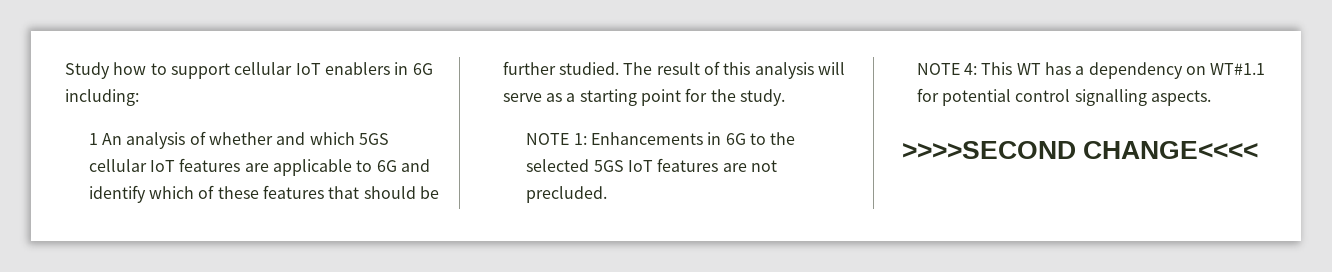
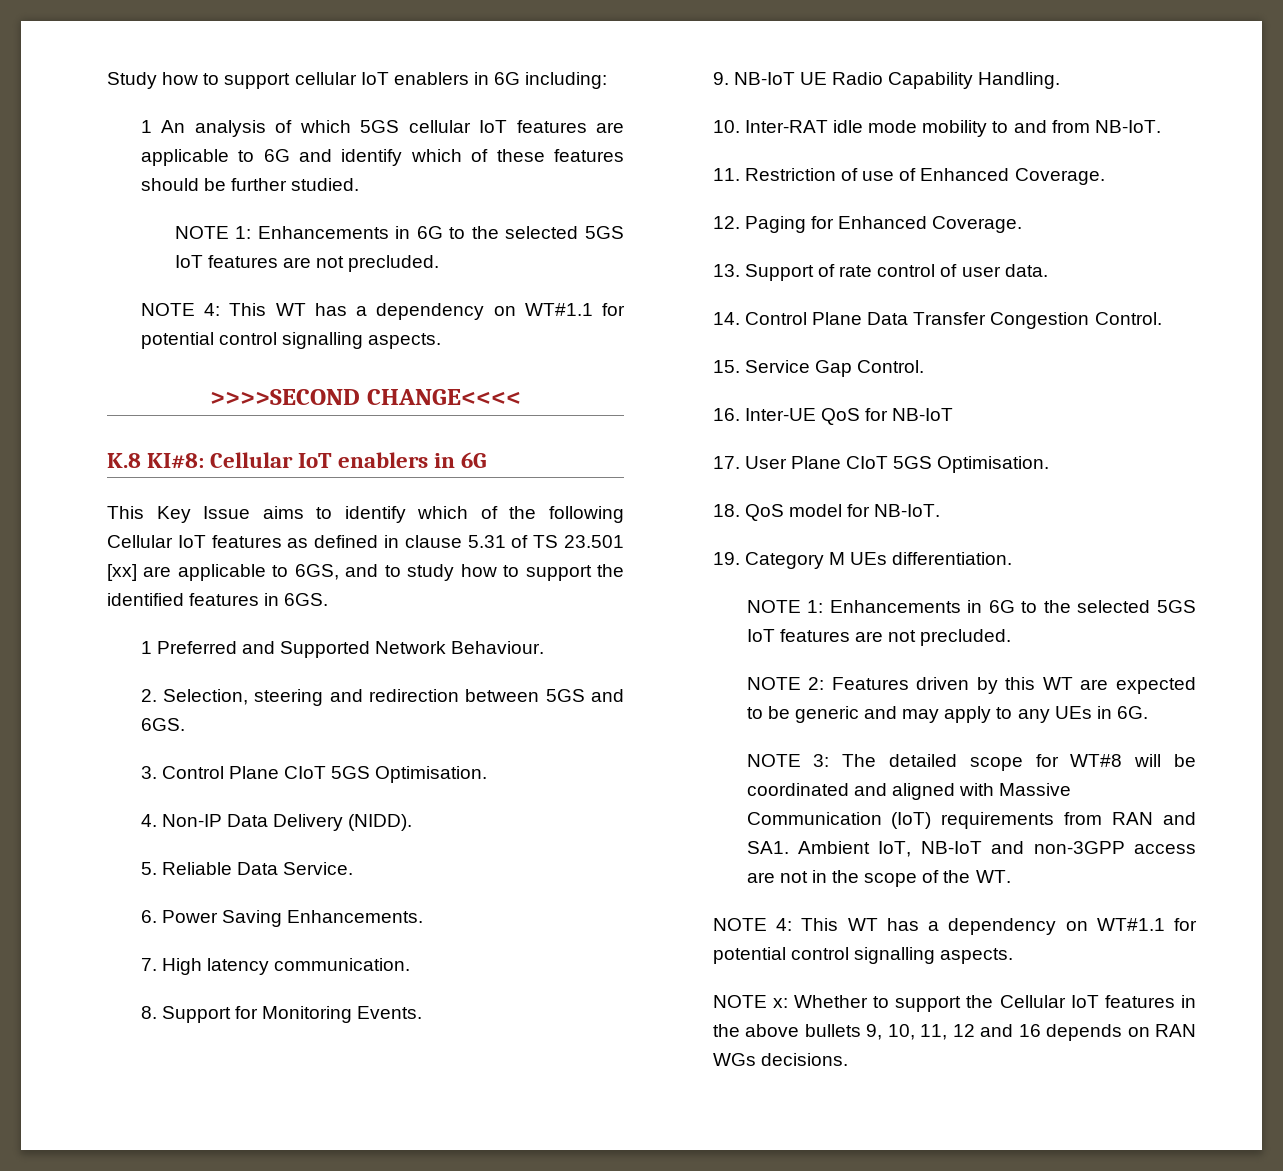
[208,132,306,145] whether and -> (293, 126) none
[328,186,360,199] that -> (624, 155) none
[623,61,845,79] [502,88,785,106] The result of this analysis will serve as a starting point for the study. -> (360, 184) none
(1259, 150) none -> [107,452,487,469] [107,506,624,523] [107,535,625,548] [107,564,624,581] [107,593,329,606] [140,641,545,658] [140,689,624,706] [140,718,185,731] [140,766,488,783] [140,814,413,831] [140,862,354,875] [140,910,424,927] [140,958,411,975] [140,1006,423,1023] [712,72,1061,89] [712,120,1161,137] [712,168,1105,185] [712,216,1023,233] [712,264,1048,281] [712,312,1162,329] [712,360,925,377] [712,408,954,425] [712,456,1050,473] [712,504,941,521] [712,552,1013,569] [746,600,1196,613] [746,629,1012,646] [746,677,1196,694] [746,706,1148,723] [746,754,1196,771] [746,783,1072,800] [746,812,1196,829] [746,841,1196,857] [746,870,1011,887] [712,918,1197,935] [712,947,1014,964] [712,995,1196,1012] [712,1024,1196,1041] [712,1053,848,1066] // K.8 KI#8: Cellular IoT enablers in 6G // This Key Issue aims to identify which of the following Cellular IoT features as defined in clause 5.31 of TS 23.501 [xx] are applicable to 6GS, and to study how to support the identified features in 6GS. // 1 Preferred and Supported Network Behaviour. // 2. Selection, steering and redirection between 5GS and 6GS. // 3. Control Plane CIoT 5GS Optimisation. // 4. Non-IP Data Delivery (NIDD). // 5. Reliable Data Service. // 6. Power Saving Enhancements. // 7. High latency communication. // 8. Support for Monitoring Events. // 9. NB-IoT UE Radio Capability Handling. // 10. Inter-RAT idle mode mobility to and from NB-IoT. // 11. Restriction of use of Enhanced Coverage. // 12. Paging for Enhanced Coverage. // 13. Support of rate control of user data. // 14. Control Plane Data Transfer Congestion Control. // 15. Service Gap Control. // 16. Inter-UE QoS for NB-IoT // 17. User Plane CIoT 5GS Optimisation. // 18. QoS model for NB-IoT. // 19. Category M UEs differentiation. // NOTE 1: Enhancements in 6G to the selected 5GS IoT features are not precluded. // NOTE 2: Features driven by this WT are expected to be generic and may apply to any UEs in 6G. // NOTE 3: The detailed scope for WT#8 will be coordinated and aligned with Massive Communication (IoT) requirements from RAN and SA1. Ambient IoT, NB-IoT and non-3GPP access are not in the scope of the WT. // NOTE 4: This WT has a dependency on WT#1.1 for potential control signalling aspects. // NOTE x: Whether to support the Cellular IoT features in the above bullets 9, 10, 11, 12 and 16 depends on RAN WGs decisions.

